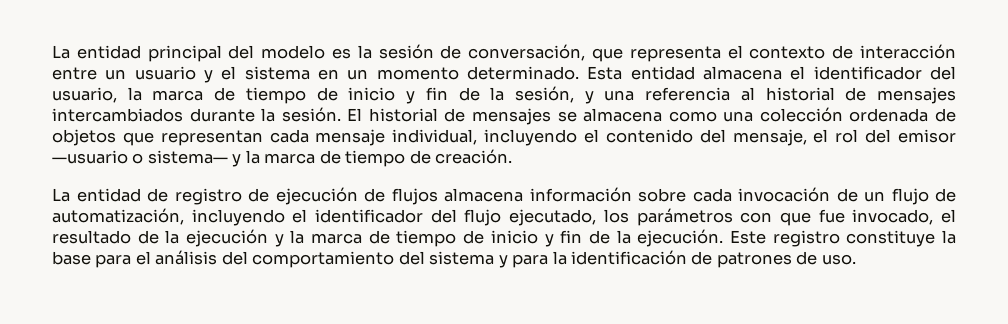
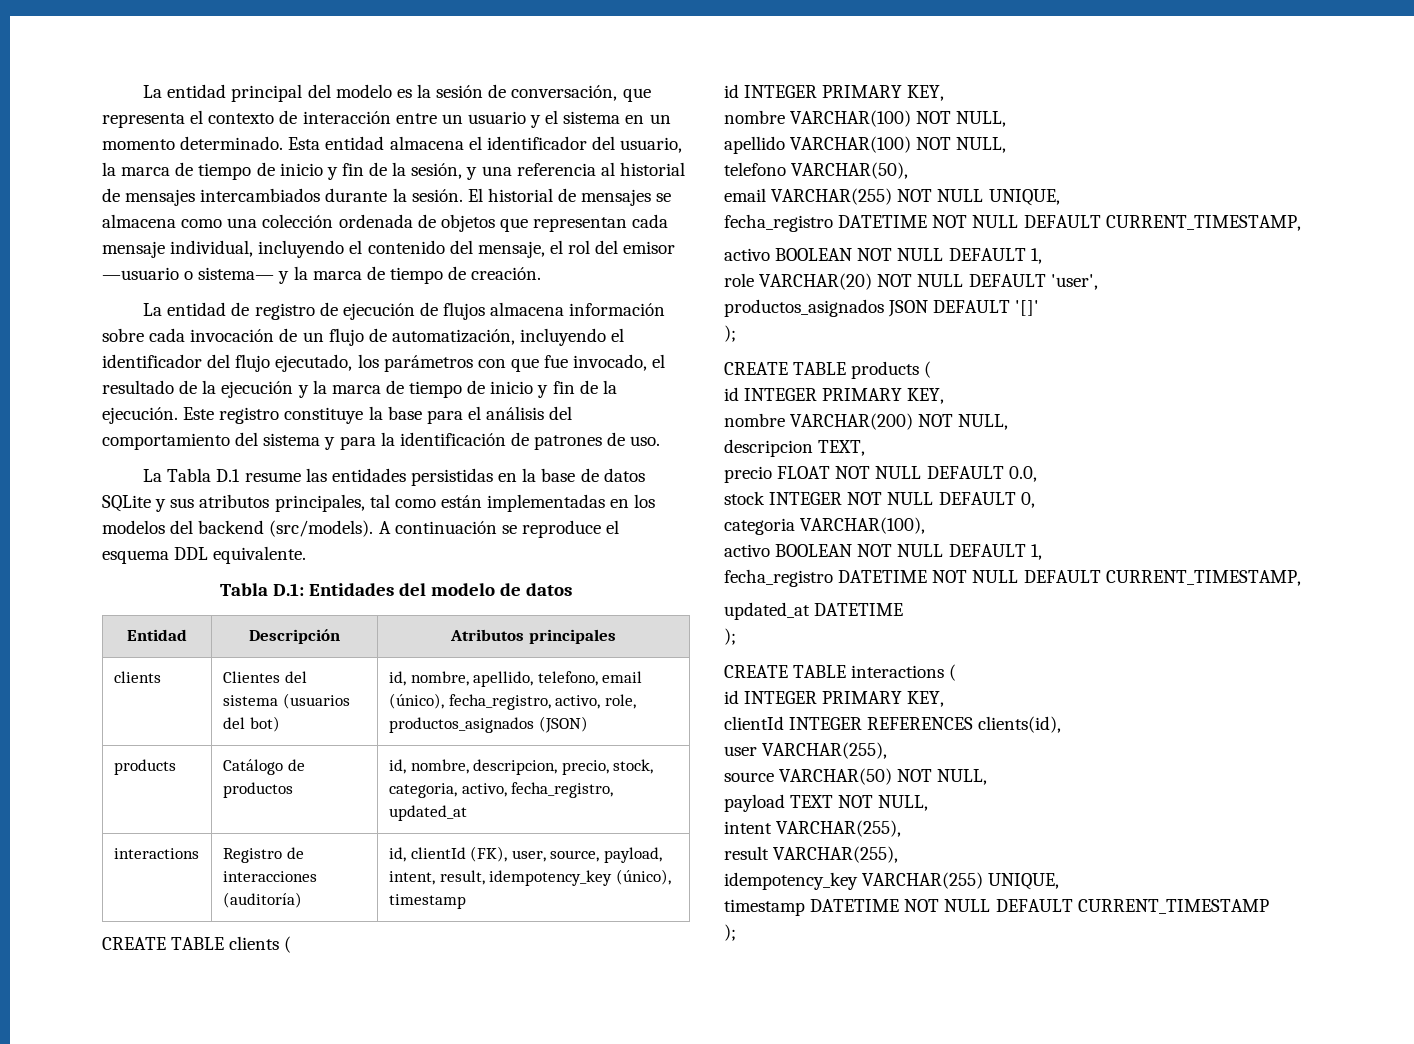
(856, 259) none -> [143,468,645,486] [102,494,656,512] [102,520,620,538] [102,546,307,564] [219,583,573,596] [127,629,187,641] [249,629,340,644] [450,629,616,644] [113,671,161,683] [222,671,307,683] [222,693,350,709] [222,716,280,732] [388,671,643,687] [388,693,636,710] [388,716,588,733] [113,759,176,775] [222,759,305,775] [222,782,293,798] [388,759,654,775] [388,782,614,798] [388,805,467,821] [113,848,199,859] [222,847,304,863] [222,871,317,882] [222,892,302,908] [388,846,662,863] [388,869,671,886] [388,894,466,909] [102,936,292,953] [724,84,945,101] [724,110,1007,127] [724,136,1007,154] [724,162,909,179] [724,188,1060,206] [724,214,1301,232] [724,248,1042,264] [724,273,1098,290] [724,299,1040,317] [724,325,736,342] [724,361,932,379] [724,387,945,404] [724,413,1009,430] [724,439,866,457] [724,466,1037,483] [724,491,1035,508] [724,517,926,535] [724,544,1042,560] [724,569,1301,587] [724,602,904,620] [724,628,736,645] [724,664,957,681] [724,690,945,707] [724,716,1062,733] [724,742,888,759] [724,768,988,785] [724,794,929,812] [724,820,902,837] [724,846,899,863] [724,872,1060,890] [724,899,1269,916] [724,924,736,941] // La Tabla D.1 resume las entidades persistidas en la base de datos SQLite y sus atributos principales, tal como están implementadas en los modelos del backend (src/models). A continuación se reproduce el esquema DDL equivalente. // Tabla D.1: Entidades del modelo de datos // Entidad | Descripción | Atributos principales // clients | Clientes del sistema (usuarios del bot) | id, nombre, apellido, telefono, email (único), fecha_registro, activo, role, productos_asignados (JSON) // products | Catálogo de productos | id, nombre, descripcion, precio, stock, categoria, activo, fecha_registro, updated_at // interactions | Registro de interacciones (auditoría) | id, clientId (FK), user, source, payload, intent, result, idempotency_key (único), timestamp // CREATE TABLE clients ( // id INTEGER PRIMARY KEY, // nombre VARCHAR(100) NOT NULL, // apellido VARCHAR(100) NOT NULL, // telefono VARCHAR(50), // email VARCHAR(255) NOT NULL UNIQUE, // fecha_registro DATETIME NOT NULL DEFAULT CURRENT_TIMESTAMP, // activo BOOLEAN NOT NULL DEFAULT 1, // role VARCHAR(20) NOT NULL DEFAULT 'user', // productos_asignados JSON DEFAULT '[]' // ); // CREATE TABLE products ( // id INTEGER PRIMARY KEY, // nombre VARCHAR(200) NOT NULL, // descripcion TEXT, // precio FLOAT NOT NULL DEFAULT 0.0, // stock INTEGER NOT NULL DEFAULT 0, // categoria VARCHAR(100), // activo BOOLEAN NOT NULL DEFAULT 1, // fecha_registro DATETIME NOT NULL DEFAULT CURRENT_TIMESTAMP, // updated_at DATETIME // ); // CREATE TABLE interactions ( // id INTEGER PRIMARY KEY, // clientId INTEGER REFERENCES clients(id), // user VARCHAR(255), // source VARCHAR(50) NOT NULL, // payload TEXT NOT NULL, // intent VARCHAR(255), // result VARCHAR(255), // idempotency_key VARCHAR(255) UNIQUE, // timestamp DATETIME NOT NULL DEFAULT CURRENT_TIMESTAMP // );

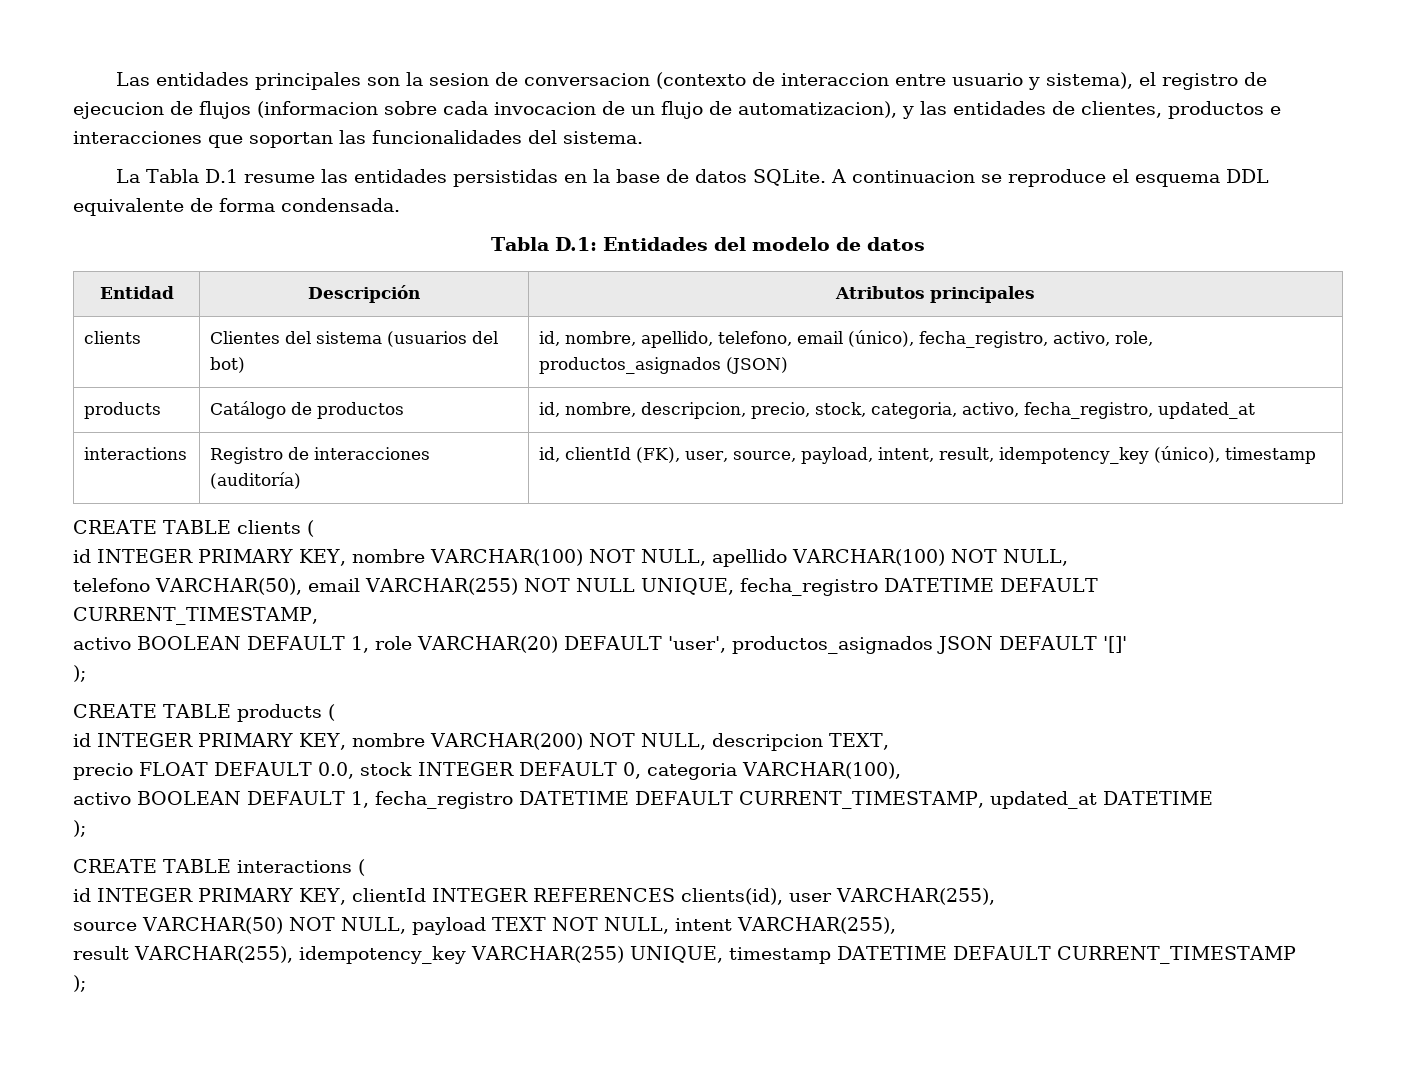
[143,84,651,102] [102,110,671,128] [102,136,683,153] [102,162,685,180] [102,188,672,206] [102,214,669,232] [102,240,676,258] [102,266,542,284] [143,302,250,316] La entidad principal del modelo es la sesión de conversación, que representa el contexto de interacción entre un usuario y el sistema en un momento determinado. Esta entidad almacena el identificador del usuario, la marca de tiempo de inicio y fin de la sesión, y una referencia al historial de mensajes intercambiados durante la sesión. El historial de mensajes se almacena como una colección ordenada de objetos que representan cada mensaje individual, incluyendo el contenido del mensaje, el rol del emisor —usuario o sistema— y la marca de tiempo de creación. // La entidad de -> [115,72,1156,90] Las entidades principales son la sesion de conversacion (contexto de interaccion entre usuario y sistema), el
[342,303,415,320] ejecución -> [73,102,164,119] ejecucion
[490,302,666,316] almacena información -> [257,101,378,118] (informacion
[190,329,275,342] invocación -> [494,102,596,115] invocacion
[391,328,625,346] [102,354,666,372] [102,380,617,398] [102,406,573,424] [102,432,661,450] automatización, incluyendo el identificador del flujo ejecutado, los parámetros con que fue invocado, el resultado de la ejecución y la marca de tiempo de inicio y fin de la ejecución. Este registro constituye la base para el análisis del comportamiento del sistema y para la identificación de patrones de uso. -> [738,101,1281,119] [73,130,643,148] automatizacion), y las entidades de clientes, productos e interacciones que soportan las funcionalidades del sistema.
[102,494,656,512] [102,520,497,537] SQLite y sus atributos principales, tal como están implementadas en los modelos del backend (src/models). A continuación -> [752,169,975,186] SQLite. A continuacion
[213,546,307,564] equivalente. -> [73,198,400,216] equivalente de forma condensada.
(945, 93) // -> (346, 557) none
(1007, 119) // -> (706, 557) none
(909, 170) // -> (302, 586) none
[724,214,1019,232] // fecha_registro DATETIME NOT NULL -> [739,578,994,596] fecha_registro DATETIME
[857,248,1042,264] NOT NULL DEFAULT 1, // -> [247,636,369,653] DEFAULT 1,
[877,274,964,287] NOT NULL -> (558, 644) none
(1098, 282) // -> (726, 644) none
(945, 396) // -> (346, 741) none
(1009, 422) // -> (706, 741) none
[835,466,922,479] NOT NULL -> (208, 769) none
(1037, 474) // -> (354, 770) none
[847,492,934,505] NOT NULL -> (514, 769) none
(1035, 500) // -> (641, 770) none
[857,544,1042,560] [724,569,1301,587] NOT NULL DEFAULT 1, // fecha_registro DATETIME NOT NULL DEFAULT CURRENT_TIMESTAMP, // -> [247,791,984,809] DEFAULT 1, fecha_registro DATETIME DEFAULT CURRENT_TIMESTAMP,
(945, 699) // -> (346, 896) none
(1062, 724) // -> (783, 896) none
(988, 777) // -> (406, 925) none
(929, 803) // -> (669, 925) none
(899, 854) // -> (293, 954) none
(1060, 881) // -> (723, 954) none
[904,899,991,912] NOT NULL -> (947, 953) none

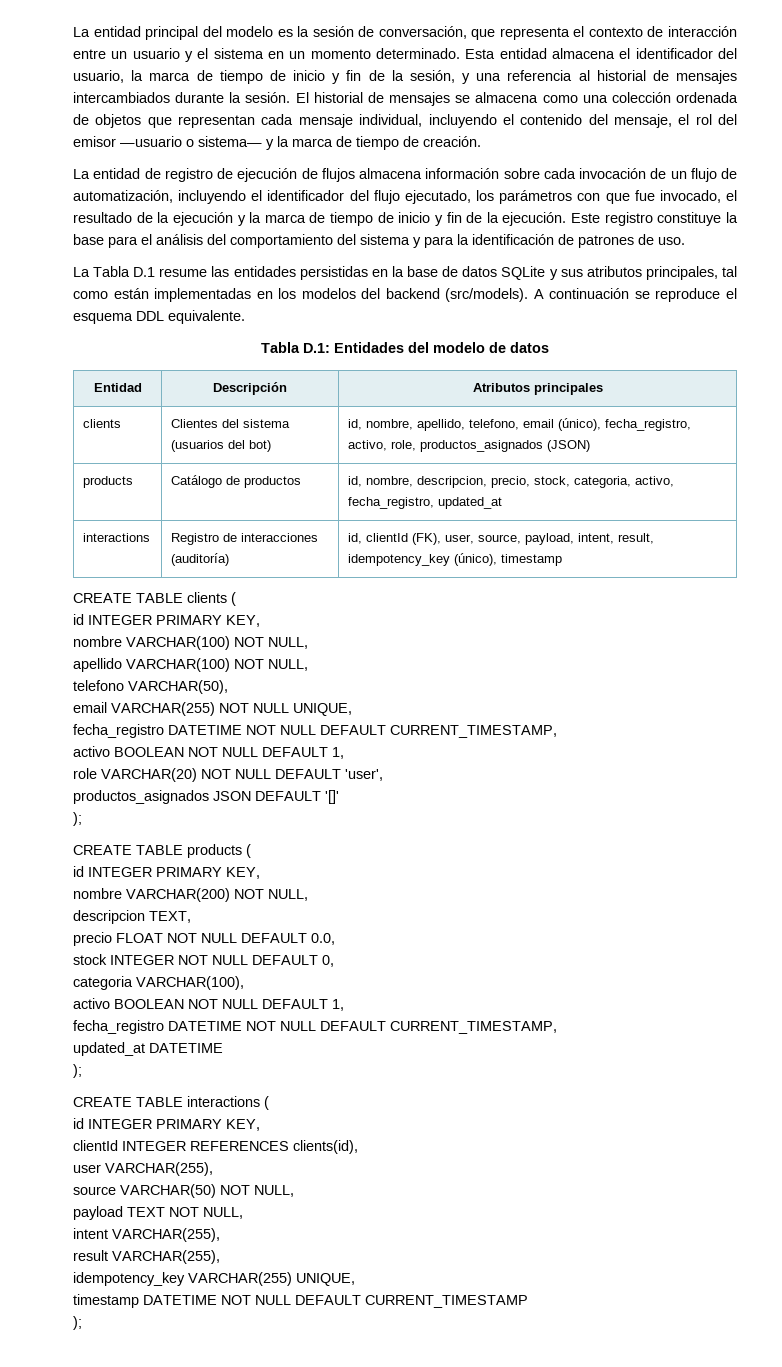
[115,72,1156,90] Las entidades principales son la sesion de conversacion (contexto de interaccion entre usuario y sistema), el -> [73,26,738,40] [73,48,738,62] [73,70,737,84] [73,92,738,106] [73,114,738,128] [73,136,481,150] [73,168,161,179] La entidad principal del modelo es la sesión de conversación, que representa el contexto de interacción entre un usuario y el sistema en un momento determinado. Esta entidad almacena el identificador del usuario, la marca de tiempo de inicio y fin de la sesión, y una referencia al historial de mensajes intercambiados durante la sesión. El historial de mensajes se almacena como una colección ordenada de objetos que representan cada mensaje individual, incluyendo el contenido del mensaje, el rol del emisor —usuario o sistema— y la marca de tiempo de creación. // La entidad de
[73,102,164,119] ejecucion -> [237,168,298,182] ejecución
[257,101,378,118] (informacion -> [359,168,500,179] almacena información
[494,102,596,115] invocacion -> [579,168,646,179] invocación
[738,101,1281,119] [73,130,643,148] automatizacion), y las entidades de clientes, productos e interacciones que soportan las funcionalidades del sistema. -> [73,190,737,204] [73,212,739,226] [73,234,685,248] automatización, incluyendo el identificador del flujo ejecutado, los parámetros con que fue invocado, el resultado de la ejecución y la marca de tiempo de inicio y fin de la ejecución. Este registro constituye la base para el análisis del comportamiento del sistema y para la identificación de patrones de uso.
[752,169,975,186] SQLite. A continuacion -> [501,266,738,280] [73,288,630,302] SQLite y sus atributos principales, tal como están implementadas en los modelos del backend (src/models). A continuación
[73,198,400,216] equivalente de forma condensada. -> [168,310,245,324] equivalente.
(346, 557) none -> (260, 621) //
(706, 557) none -> (308, 643) //
(302, 586) none -> (228, 687) //
[739,578,994,596] fecha_registro DATETIME -> [73,724,316,738] // fecha_registro DATETIME NOT NULL
[247,636,369,653] DEFAULT 1, -> [188,747,344,759] NOT NULL DEFAULT 1, //
(558, 644) none -> [201,769,271,779] NOT NULL
(726, 644) none -> (383, 775) //
(346, 741) none -> (260, 873) //
(706, 741) none -> (308, 895) //
(208, 769) none -> [167,933,237,943] NOT NULL
(354, 770) none -> (335, 939) //
(514, 769) none -> [178,955,248,965] NOT NULL
(641, 770) none -> (334, 961) //
[247,791,984,809] DEFAULT 1, fecha_registro DATETIME DEFAULT CURRENT_TIMESTAMP, -> [188,999,344,1011] [73,1020,557,1034] NOT NULL DEFAULT 1, // fecha_registro DATETIME NOT NULL DEFAULT CURRENT_TIMESTAMP, //
(346, 896) none -> (260, 1125) //
(783, 896) none -> (358, 1147) //
(406, 925) none -> (294, 1191) //
(669, 925) none -> (243, 1213) //
(293, 954) none -> (220, 1257) //
(723, 954) none -> (355, 1279) //
(947, 953) none -> [221,1295,291,1305] NOT NULL

